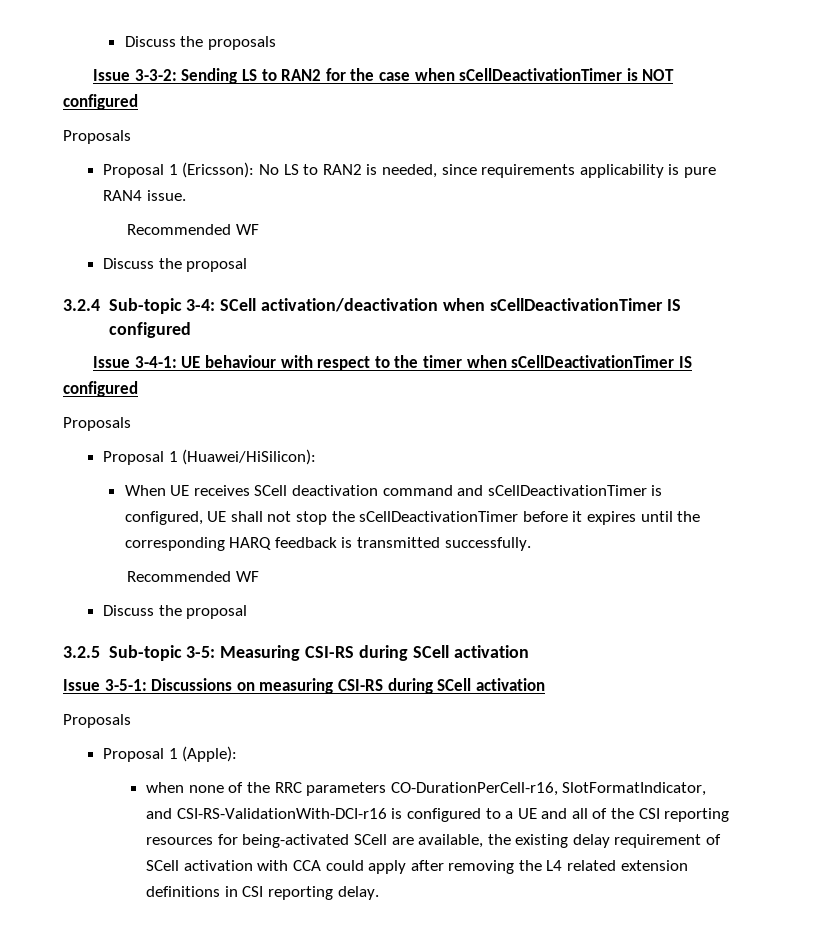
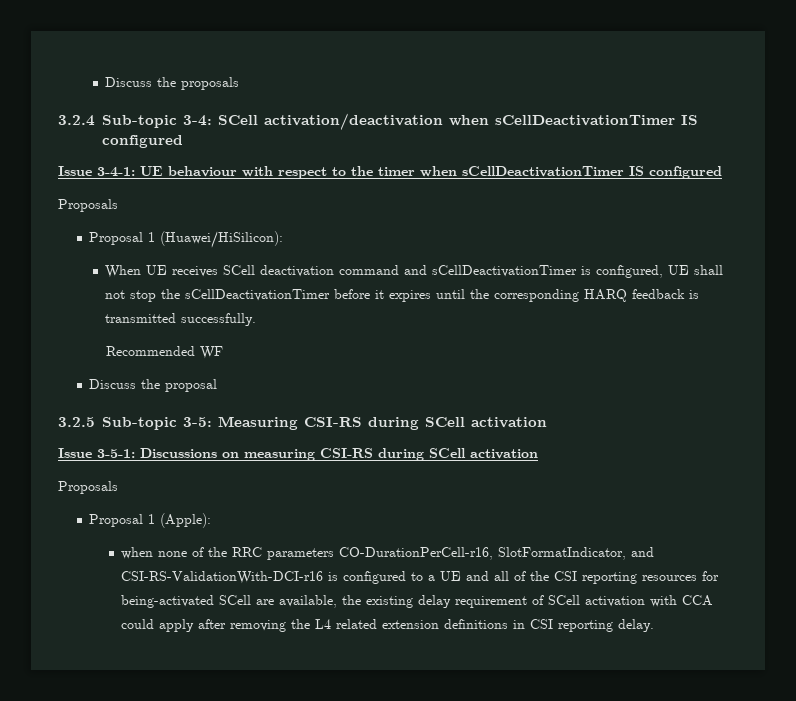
[93,68,675,84] [63,94,138,110] [63,130,131,144] [103,162,716,178] [103,190,186,201] [127,224,260,235] [103,258,248,272] // Issue 3-3-2: Sending LS to RAN2 for the case when sCellDeactivationTimer is NOT configured // Proposals // Proposal 1 (Ericsson): No LS to RAN2 is needed, since requirements applicability is pure RAN4 issue. // Recommended WF // Discuss the proposal -> (240, 83) none

